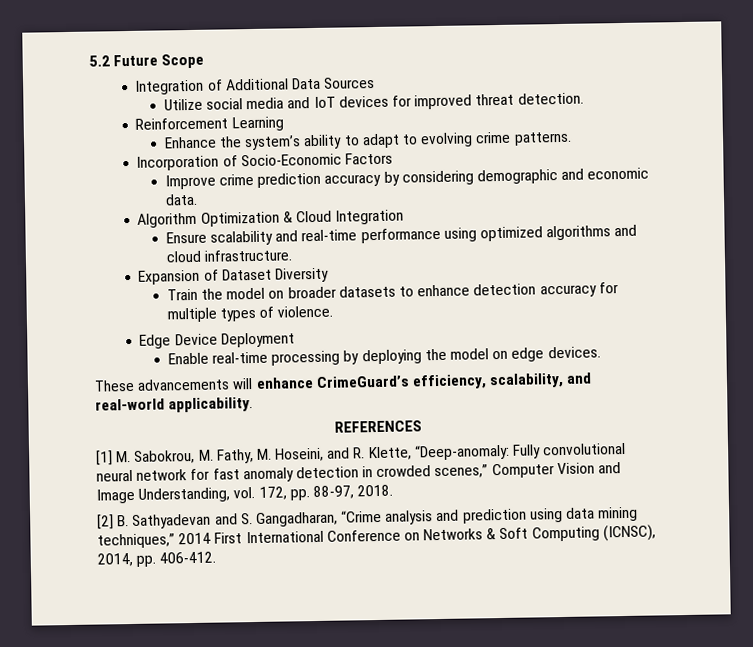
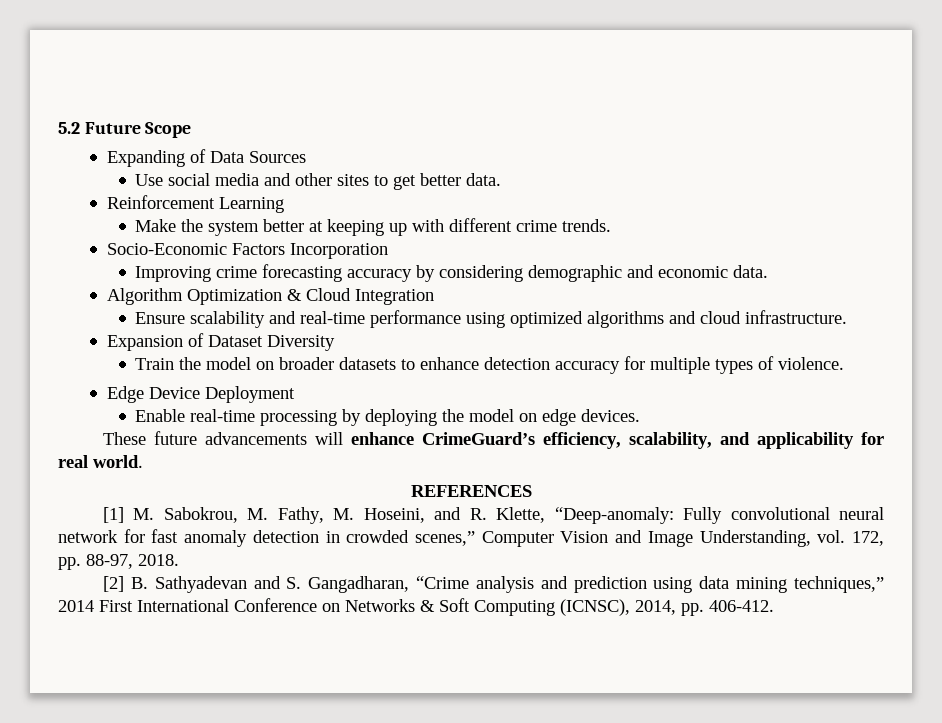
[135,78,289,95] Integration of Additional -> [106,149,206,167] Expanding of
[163,98,203,111] Utilize -> [135,174,164,186] Use
[313,92,584,110] [135,116,284,132] [163,131,572,151] [136,152,394,171] [164,172,322,190] IoT devices for improved threat detection. // Reinforcement Learning // Enhance the system’s ability to adapt to evolving crime patterns. // Incorporation of Socio-Economic Factors // Improve crime prediction -> [295,173,502,190] [106,195,284,213] [135,218,612,236] [106,243,388,259] [135,264,343,282] other sites to get better data. // Reinforcement Learning // Make the system better at keeping up with different crime trends. // Socio-Economic Factors Incorporation // Improving crime forecasting
(135, 385) none -> [154,431,198,445] future
[95,397,254,413] real-world applicability. -> [757,432,884,449] [58,455,143,468] applicability for real world.

